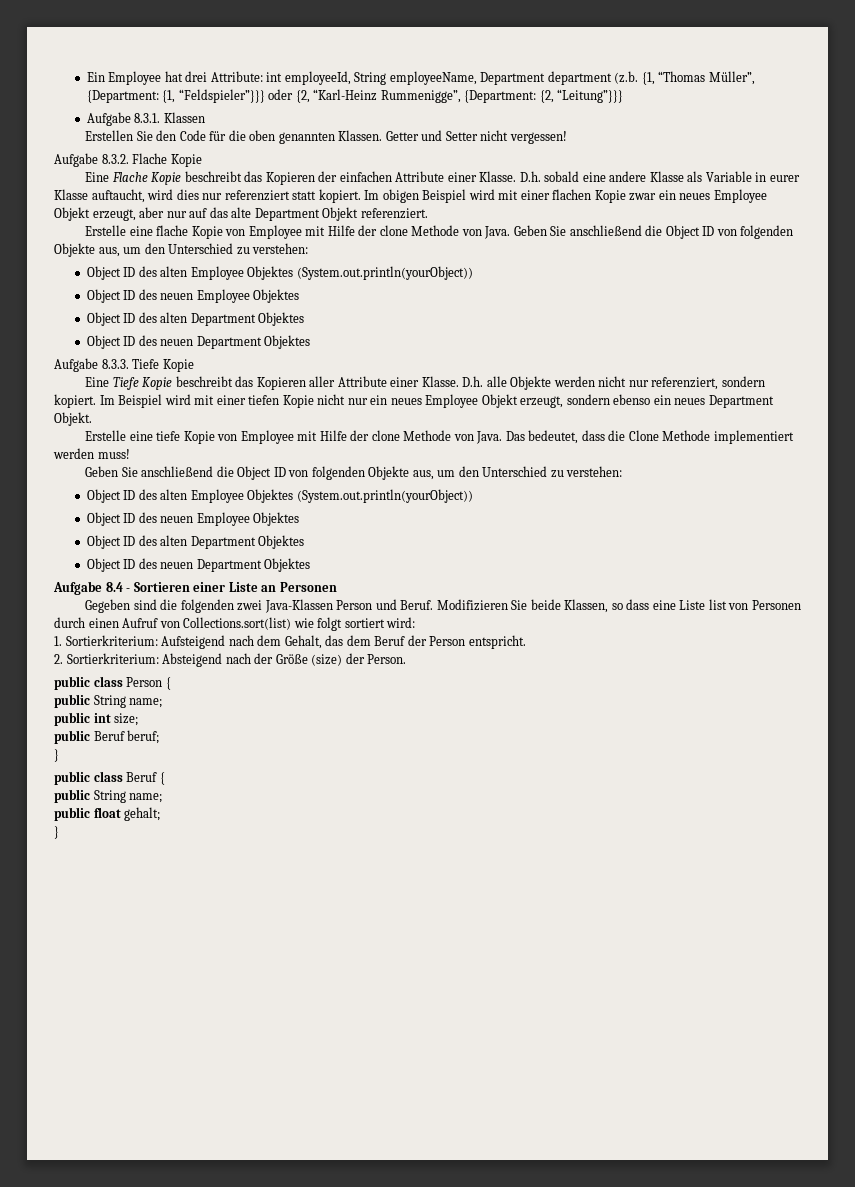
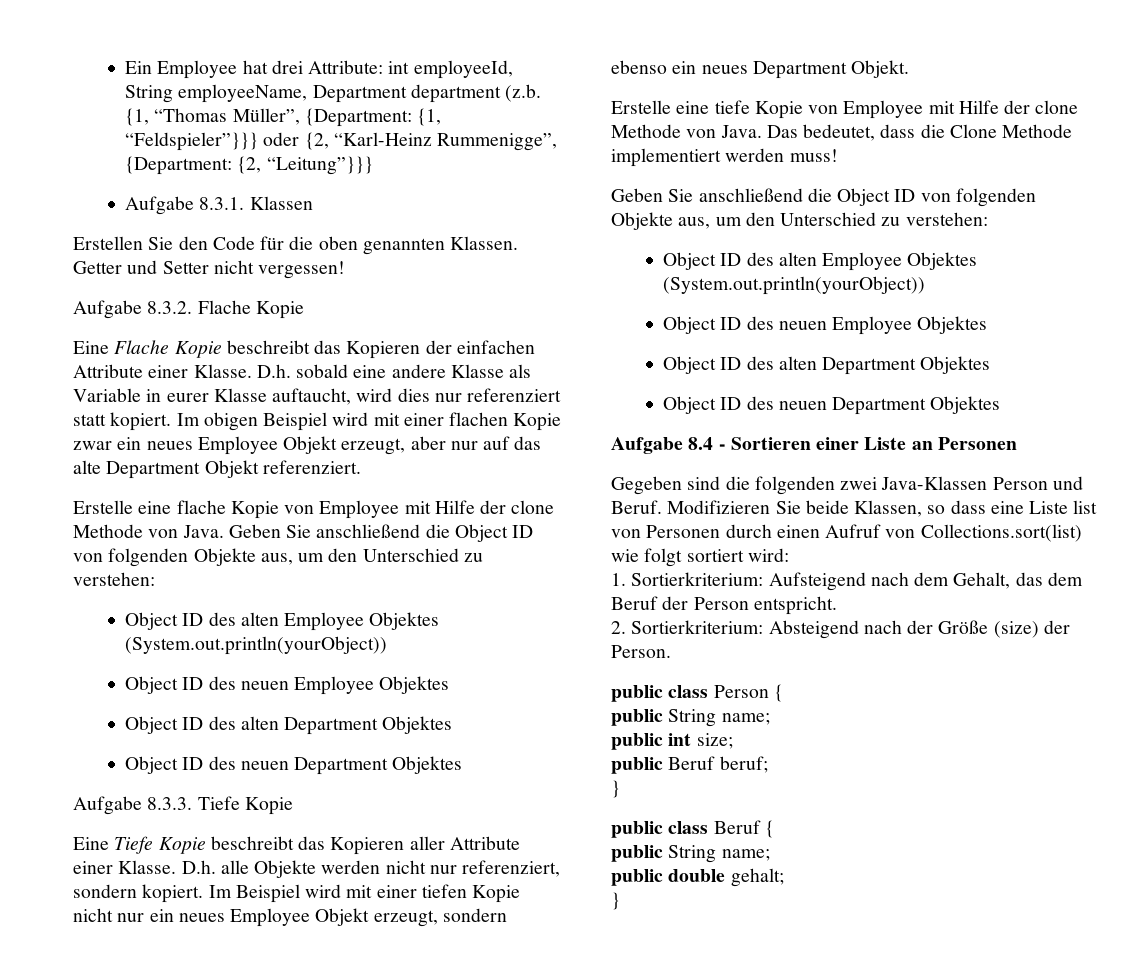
[93,807,121,818] float -> [668,869,726,882] double

